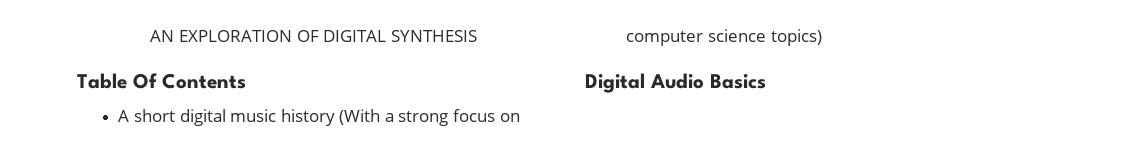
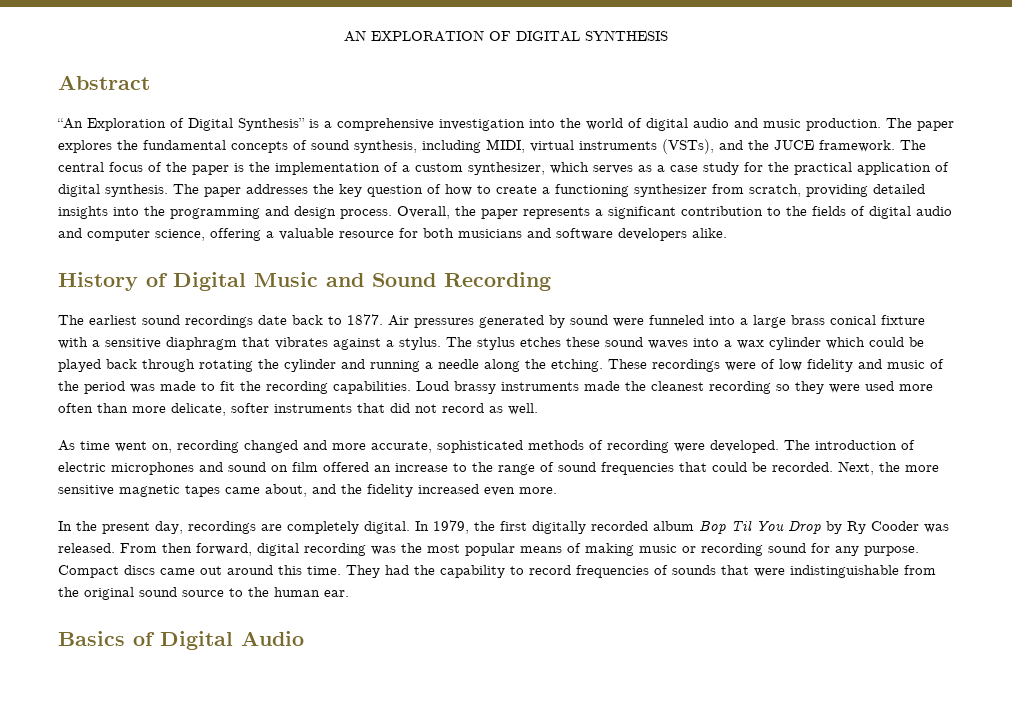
[77,73,246,89] [118,109,520,126] [626,29,822,46] Table Of Contents // A short digital music history (With a strong focus on computer science topics) // -> [58,75,150,90] [57,118,954,131] [58,139,926,154] [58,162,949,175] [58,184,925,197] [58,206,952,219] [58,228,727,241] [58,272,551,291] [58,314,925,328] [58,337,924,350] [58,359,944,372] [58,381,933,394] [58,403,538,416] [58,440,915,453] [58,461,939,475] [58,484,557,497] [58,520,949,534] [58,543,919,556] [58,565,936,578] [58,587,349,600] [58,631,155,646] Abstract // “An Exploration of Digital Synthesis” is a comprehensive investigation into the world of digital audio and music production. The paper explores the fundamental concepts of sound synthesis, including MIDI, virtual instruments (VSTs), and the JUCE framework. The central focus of the paper is the implementation of a custom synthesizer, which serves as a case study for the practical application of digital synthesis. The paper addresses the key question of how to create a functioning synthesizer from scratch, providing detailed insights into the programming and design process. Overall, the paper represents a significant contribution to the fields of digital audio and computer science, offering a valuable resource for both musicians and software developers alike. // History of Digital Music and Sound Recording // The earliest sound recordings date back to 1877. Air pressures generated by sound were funneled into a large brass conical fixture with a sensitive diaphragm that vibrates against a stylus. The stylus etches these sound waves into a wax cylinder which could be played back through rotating the cylinder and running a needle along the etching. These recordings were of low fidelity and music of the period was made to fit the recording capabilities. Loud brassy instruments made the cleanest recording so they were used more often than more delicate, softer instruments that did not record as well. // As time went on, recording changed and more accurate, sophisticated methods of recording were developed. The introduction of electric microphones and sound on film offered an increase to the range of sound frequencies that could be recorded. Next, the more sensitive magnetic tapes came about, and the fidelity increased even more. // In the present day, recordings are completely digital. In 1979, the first digitally recorded album Bop Til You Drop by Ry Cooder was released. From then forward, digital recording was the most popular means of making music or recording sound for any purpose. Compact discs came out around this time. They had the capability to record frequencies of sounds that were indistinguishable from the original sound source to the human ear. // Basics of
[710,74,766,89] Basics -> (304, 638) none

